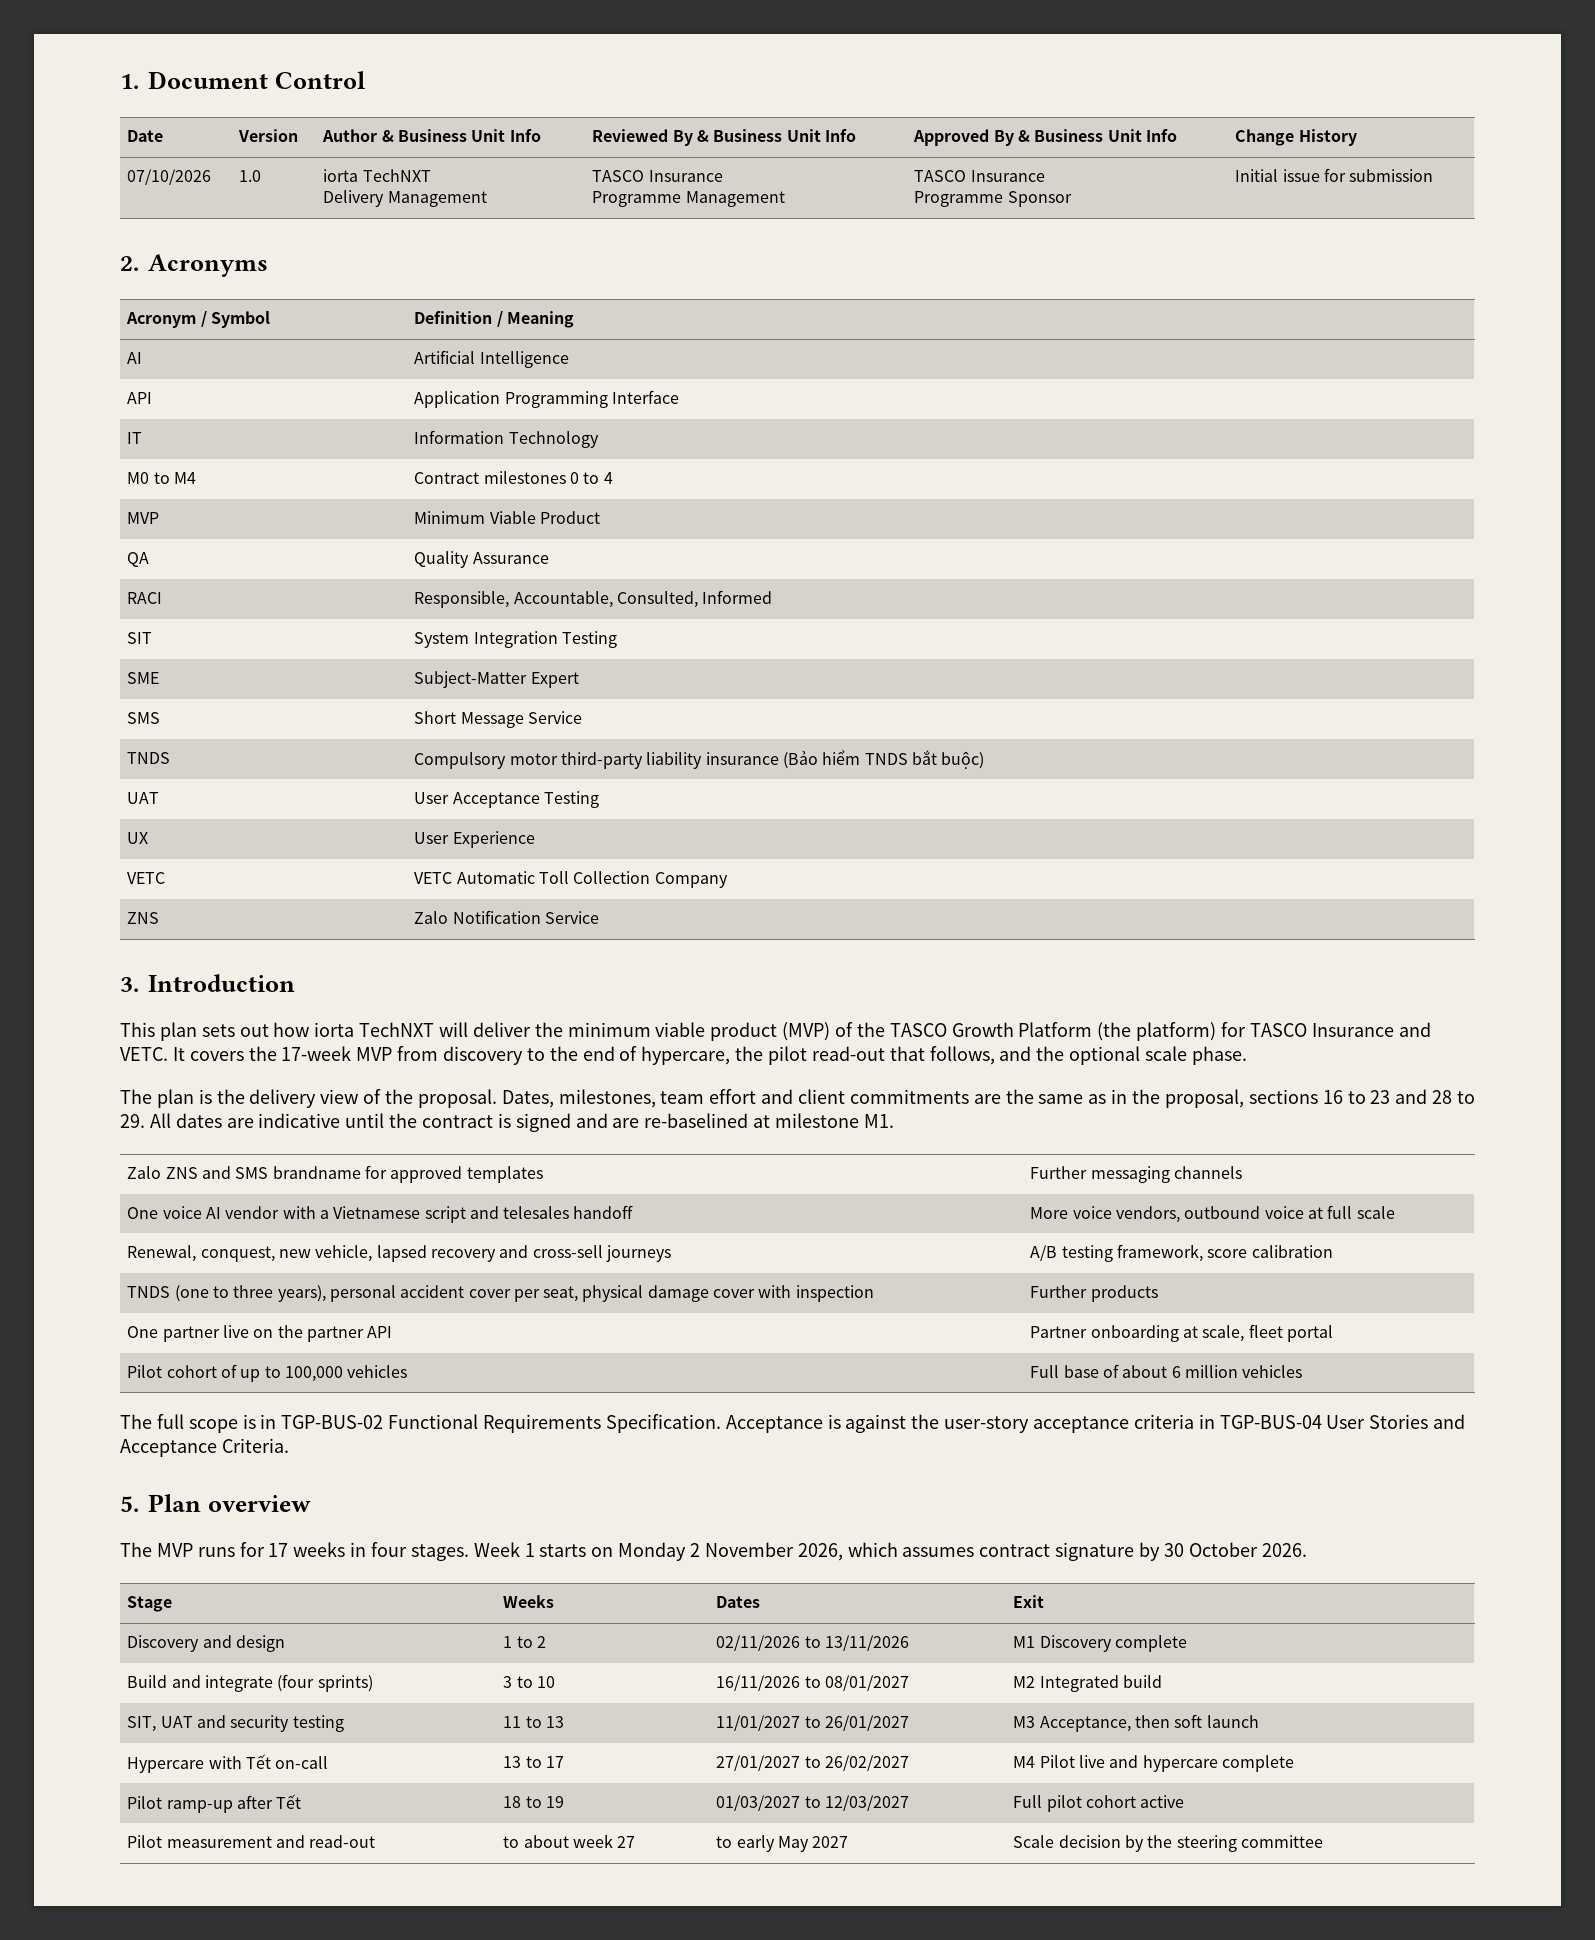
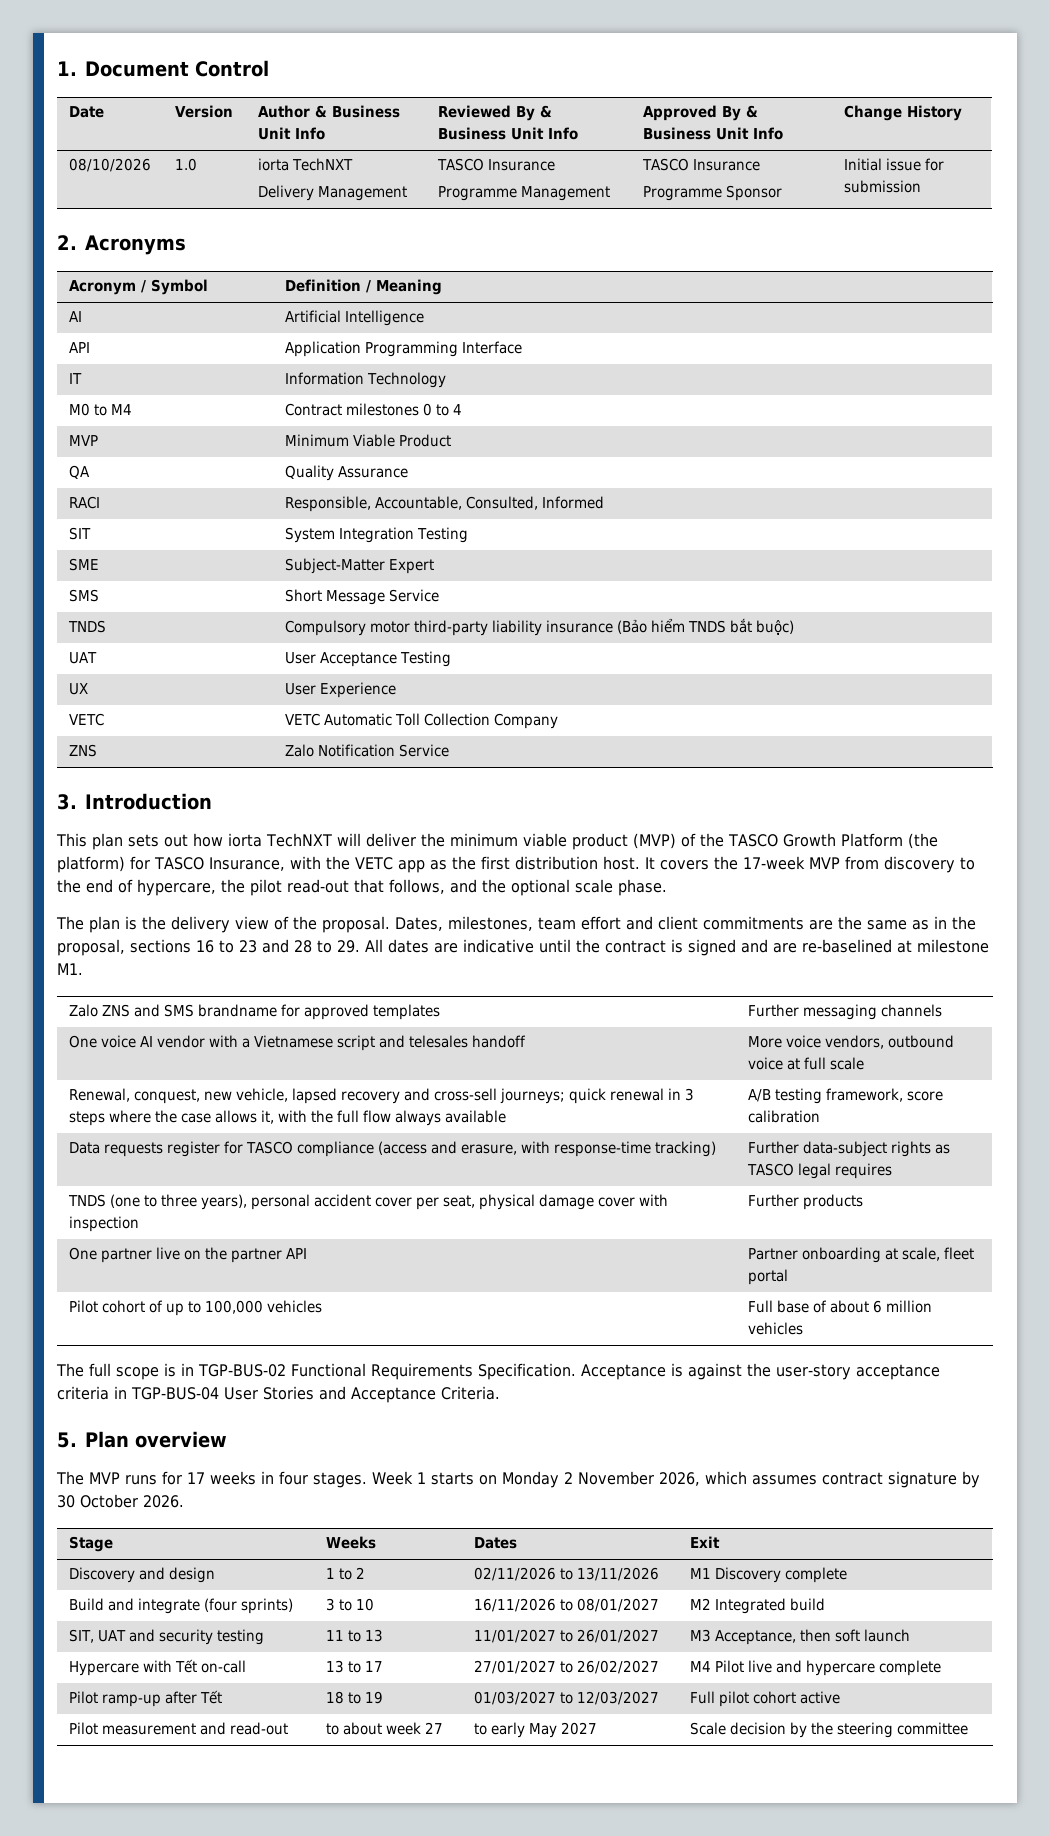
[127,169,212,185] 07/10/2026 -> [68,158,151,172] 08/10/2026
[1311,1022,1431,1037] [120,1047,168,1061] Insurance and VETC. -> [208,856,640,873] Insurance, with the VETC app as the first distribution host.
[605,1245,671,1262] journeys -> [499,1088,694,1104] [68,1110,506,1126] journeys; quick renewal in 3 steps where the case allows it, with the full flow always available
(1333, 1251) none -> [68,1141,716,1157] [747,1141,950,1157] [746,1163,892,1179] // Data requests register for TASCO compliance (access and erasure, with response-time tracking) | Further data-subject rights as TASCO legal requires

